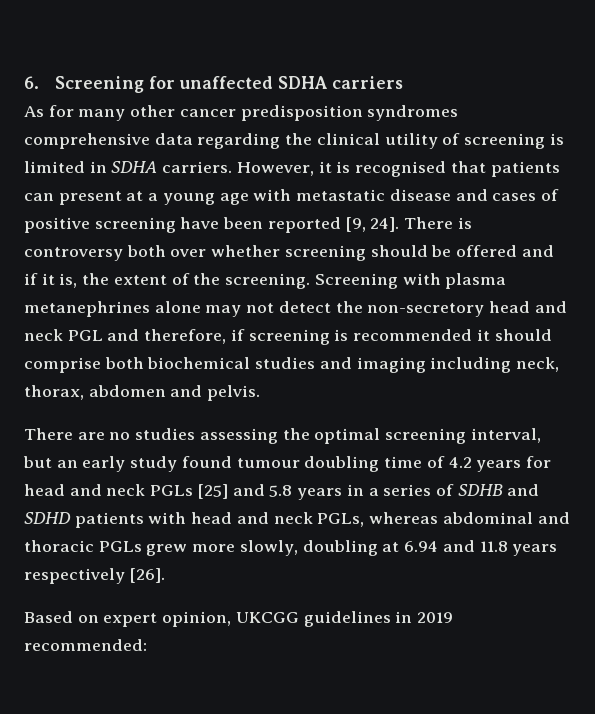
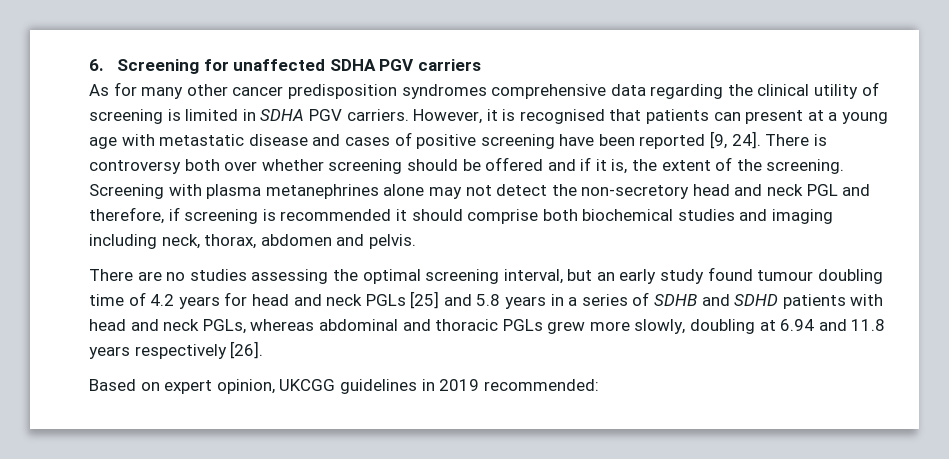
(328, 82) none -> [379,59,415,71] PGV
(158, 167) none -> [308,109,342,121] PGV

